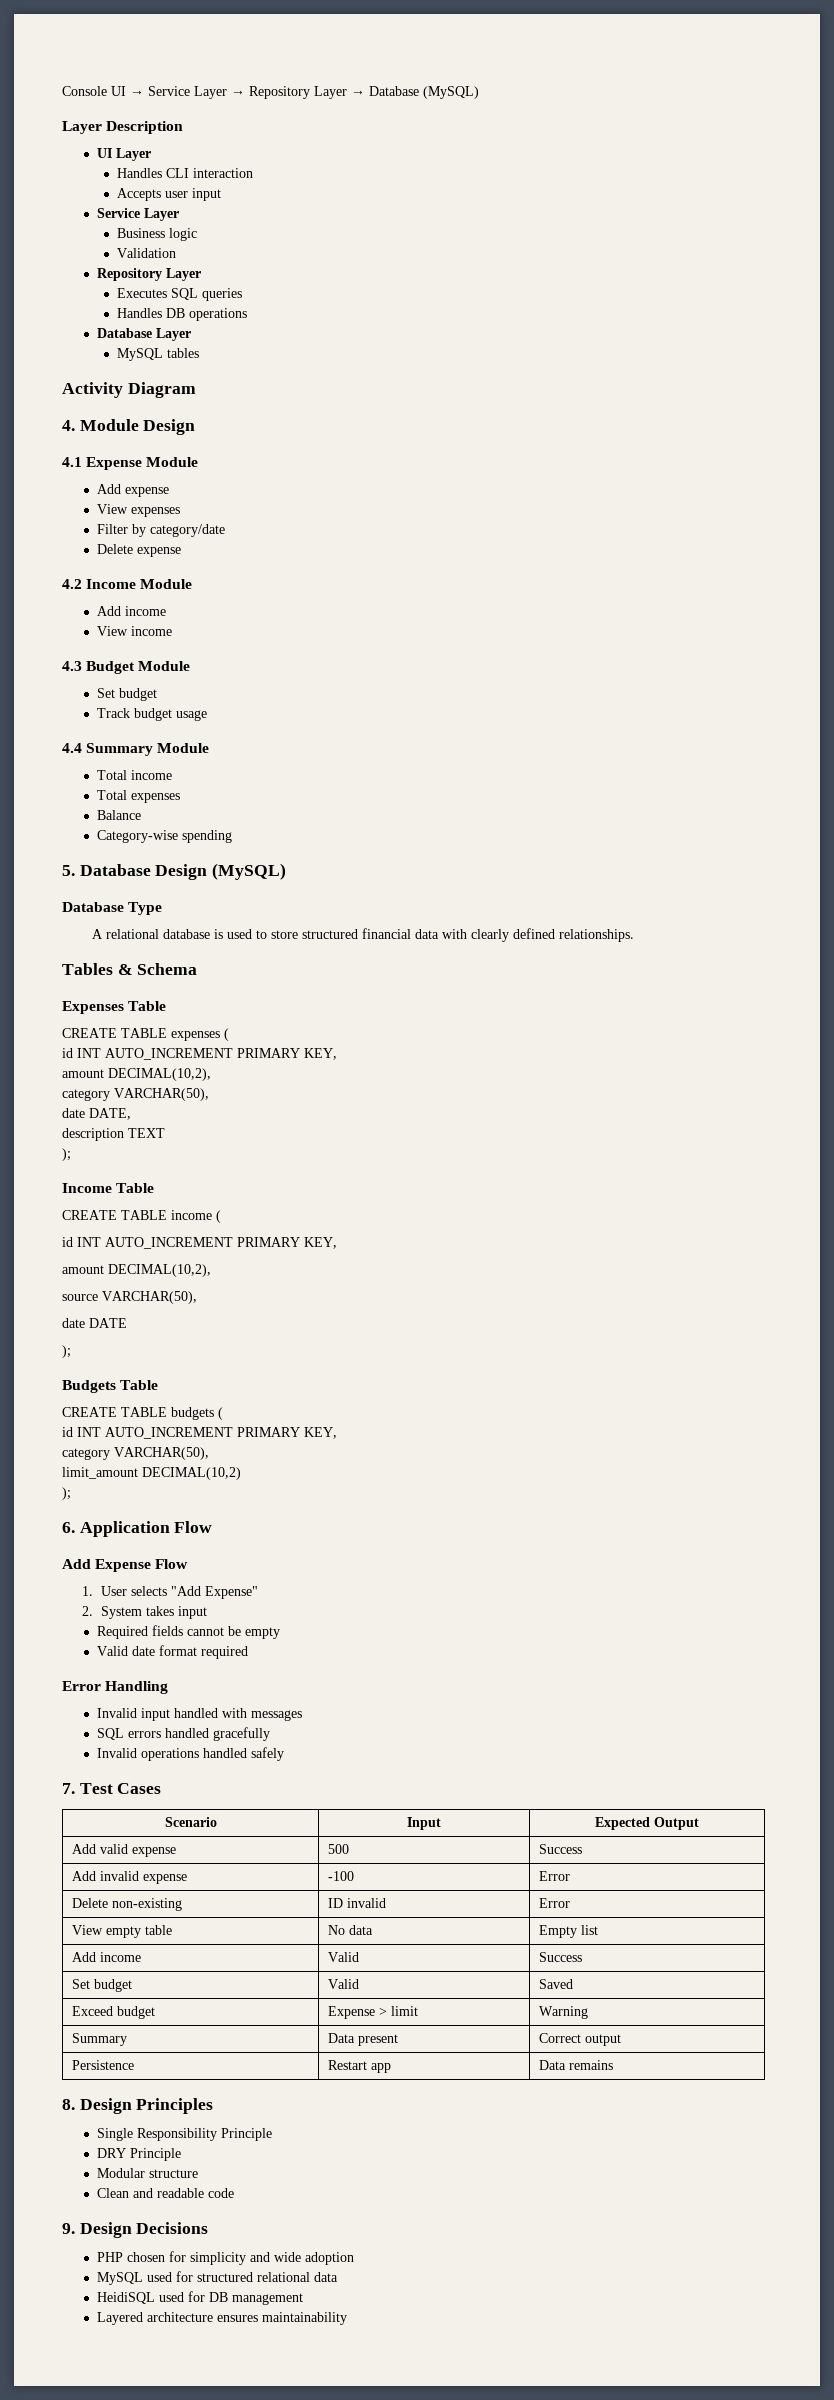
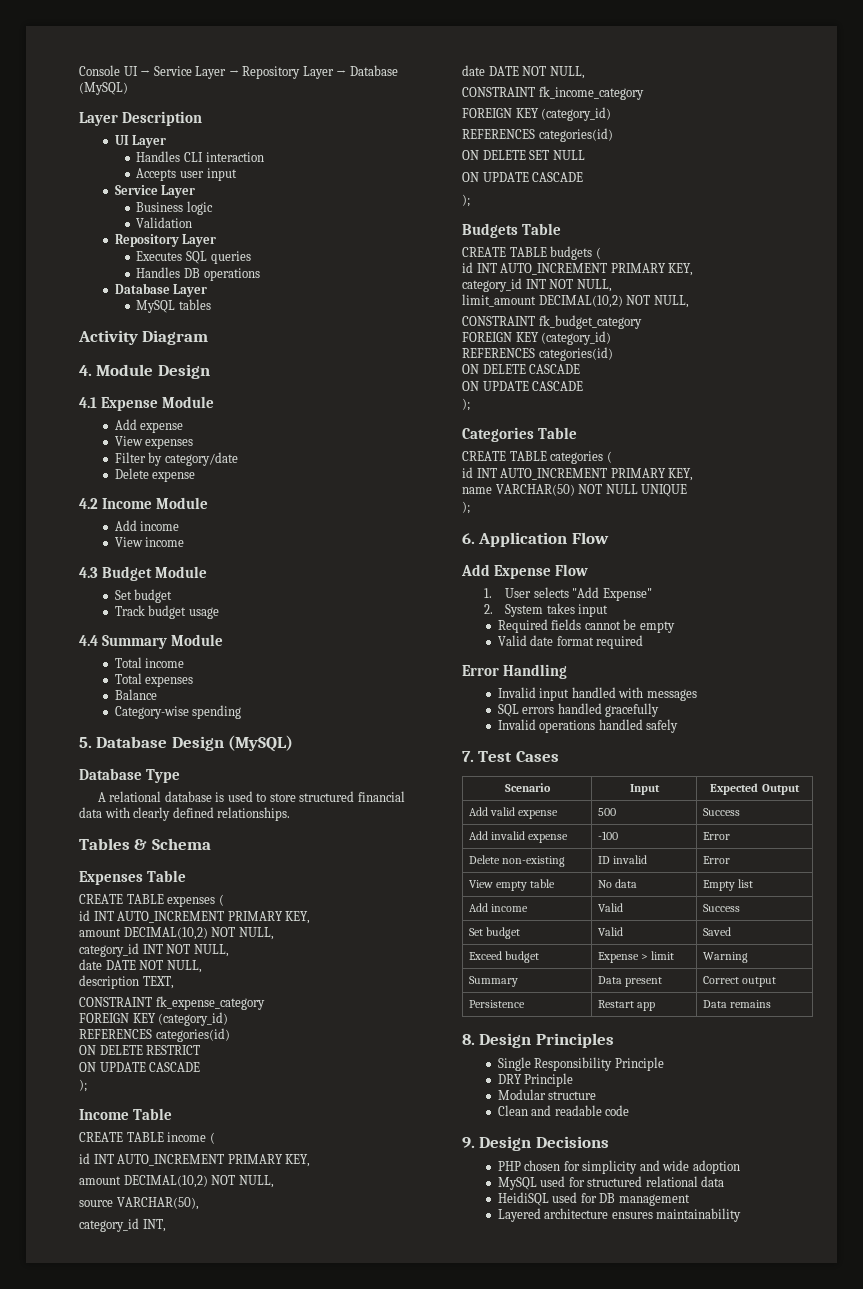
[108,1068,211,1081] [62,1088,209,1101] [62,1108,131,1120] [62,1128,165,1141] DECIMAL(10,2), // category VARCHAR(50), // date DATE, // description TEXT -> [123,927,274,940] [79,943,229,957] [79,959,202,973] [79,975,174,989] [79,996,265,1010] [79,1012,229,1026] [79,1028,230,1042] [79,1045,201,1055] [79,1062,201,1072] DECIMAL(10,2) NOT NULL, // category_id INT NOT NULL, // date DATE NOT NULL, // description TEXT, // CONSTRAINT fk_expense_category // FOREIGN KEY (category_id) // REFERENCES categories(id) // ON DELETE RESTRICT // ON UPDATE CASCADE
[108,1264,211,1277] DECIMAL(10,2), -> [123,1175,274,1188] DECIMAL(10,2) NOT NULL,
[62,1318,127,1328] // date DATE -> [79,1218,166,1232] [462,65,585,79] [462,86,644,100] [462,107,612,121] [462,128,613,142] [462,150,585,160] [462,172,584,182] // category_id INT, // date DATE NOT NULL, // CONSTRAINT fk_income_category // FOREIGN KEY (category_id) // REFERENCES categories(id) // ON DELETE SET NULL // ON UPDATE CASCADE
[62,1447,209,1460] [62,1467,241,1480] category VARCHAR(50), // limit_amount DECIMAL(10,2) -> [462,278,612,292] [462,294,689,308] [462,315,642,329] [462,331,612,345] [462,347,613,361] [462,364,581,374] [462,381,584,391] [462,398,470,411] [462,427,577,442] [462,451,612,464] [462,467,694,481] [462,484,688,497] category_id INT NOT NULL, // limit_amount DECIMAL(10,2) NOT NULL, // CONSTRAINT fk_budget_category // FOREIGN KEY (category_id) // REFERENCES categories(id) // ON DELETE CASCADE // ON UPDATE CASCADE // ); // Categories Table // CREATE TABLE categories ( // id INT AUTO_INCREMENT PRIMARY KEY, // name VARCHAR(50) NOT NULL UNIQUE

